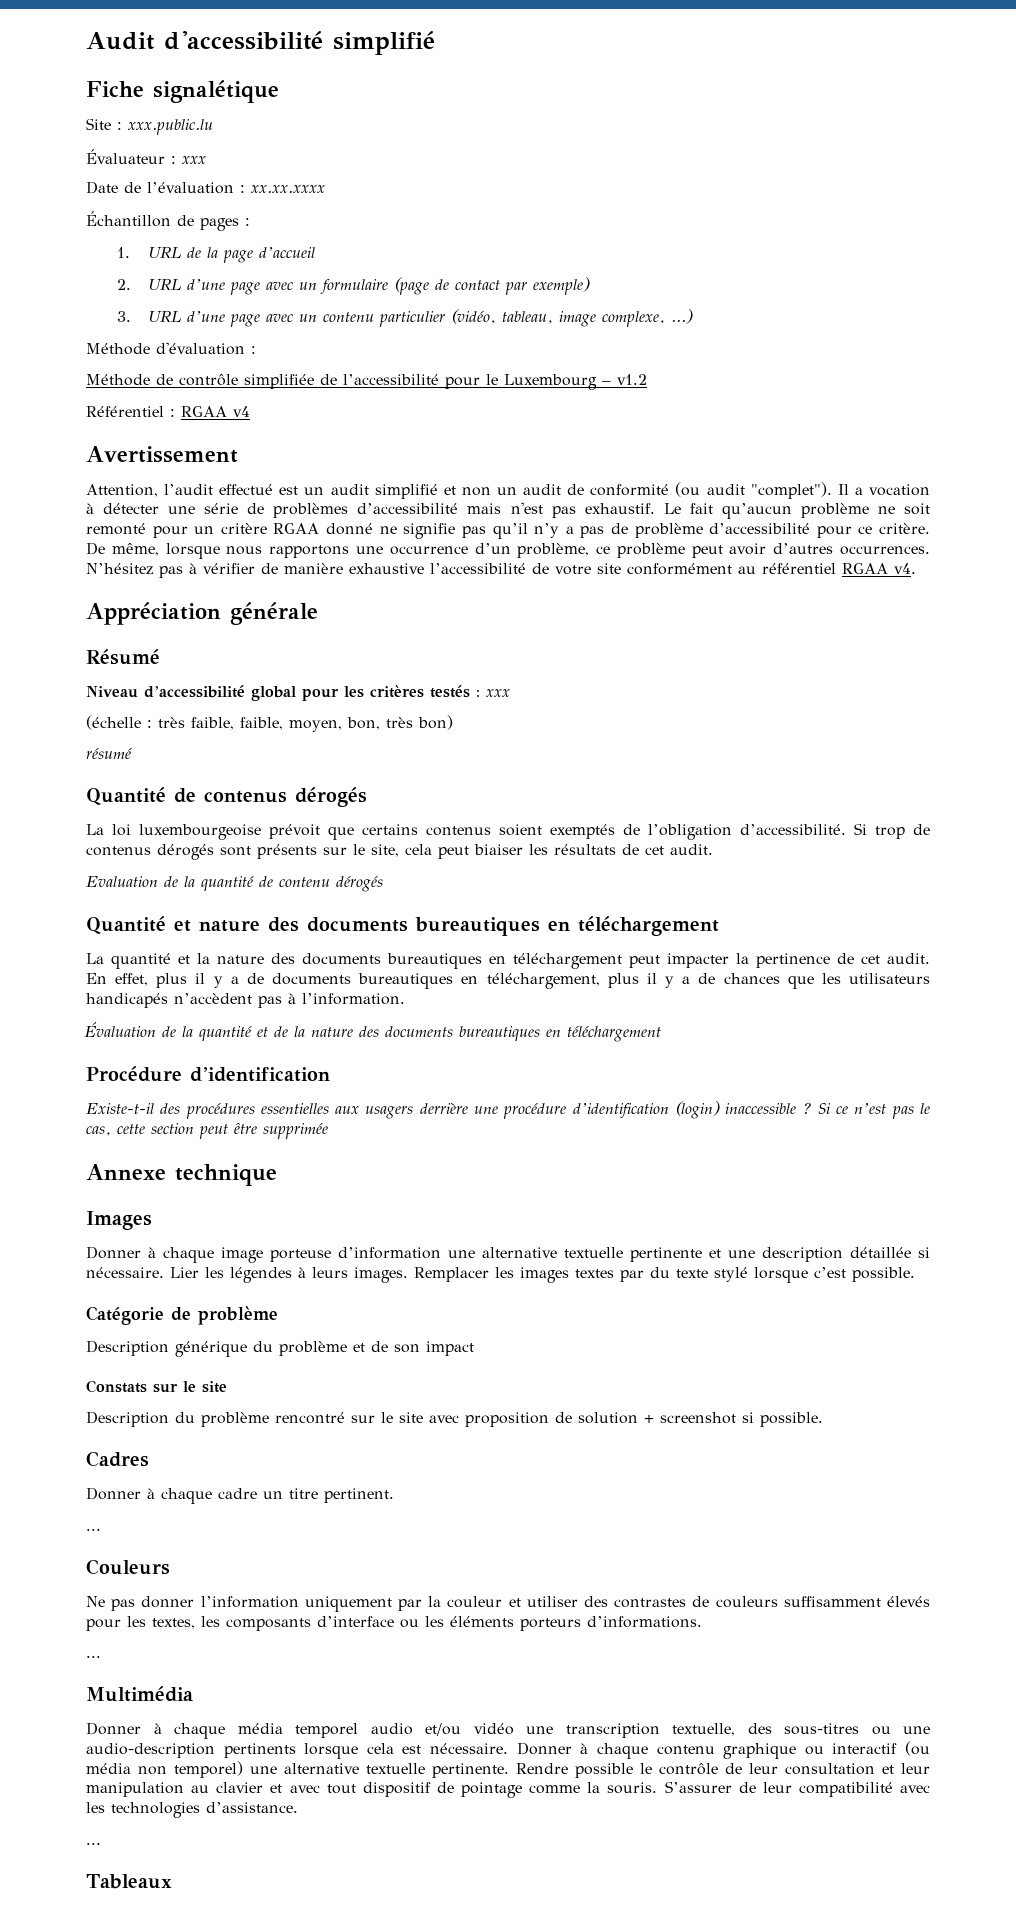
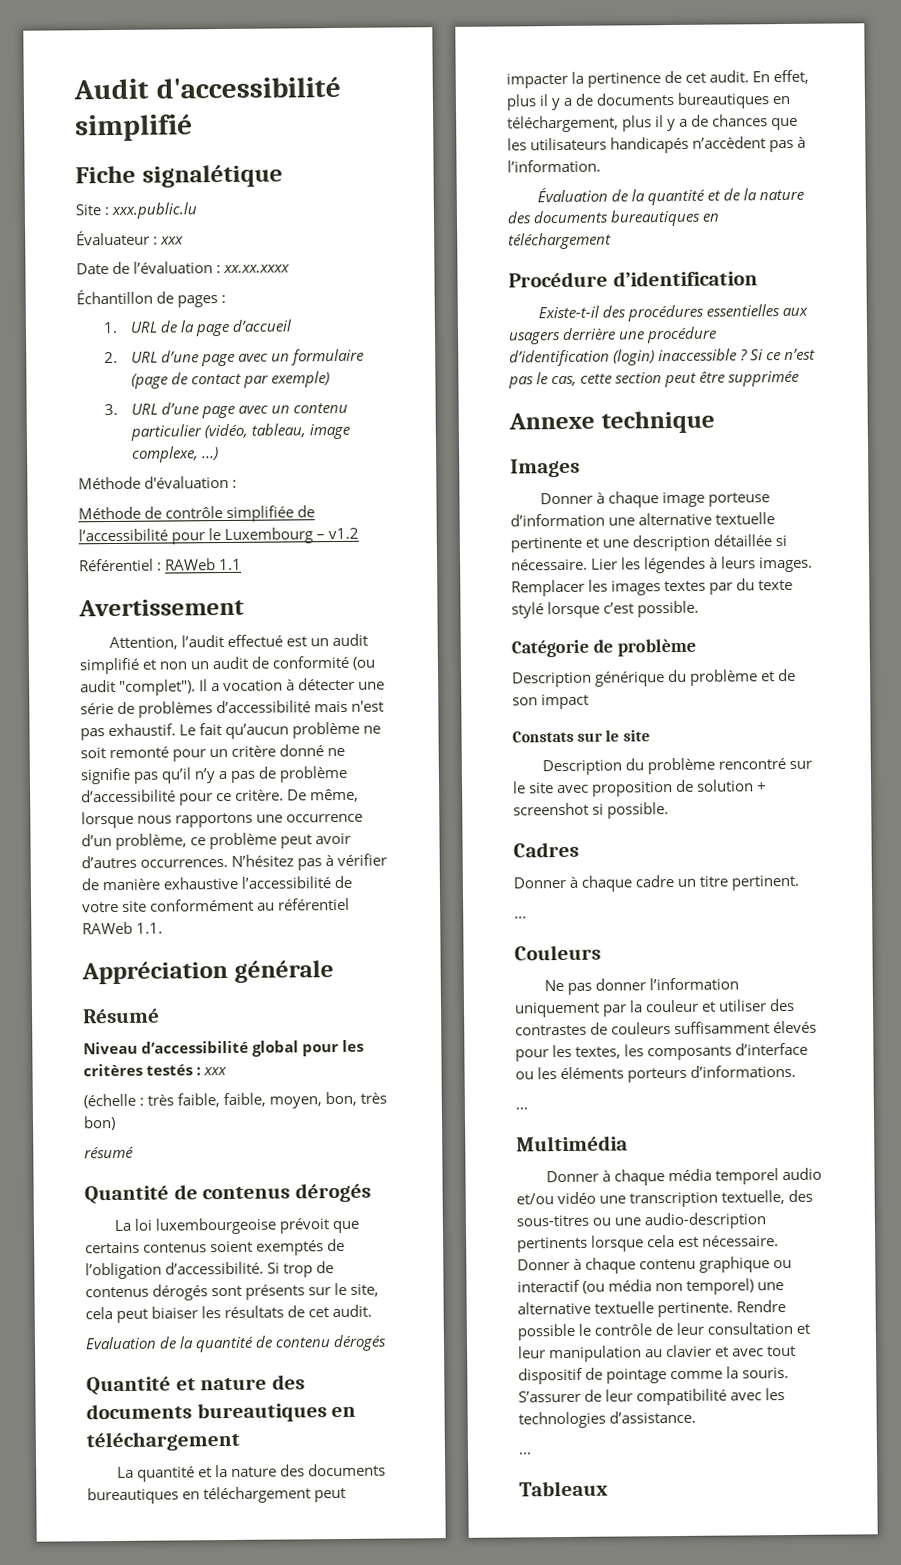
[181,406,250,417] RGAA v4 -> [164,558,243,571] RAWeb 1.1
[273,523,320,534] RGAA -> (277, 751) none
[842,563,916,574] RGAA v4. -> [82,921,164,935] RAWeb 1.1.

